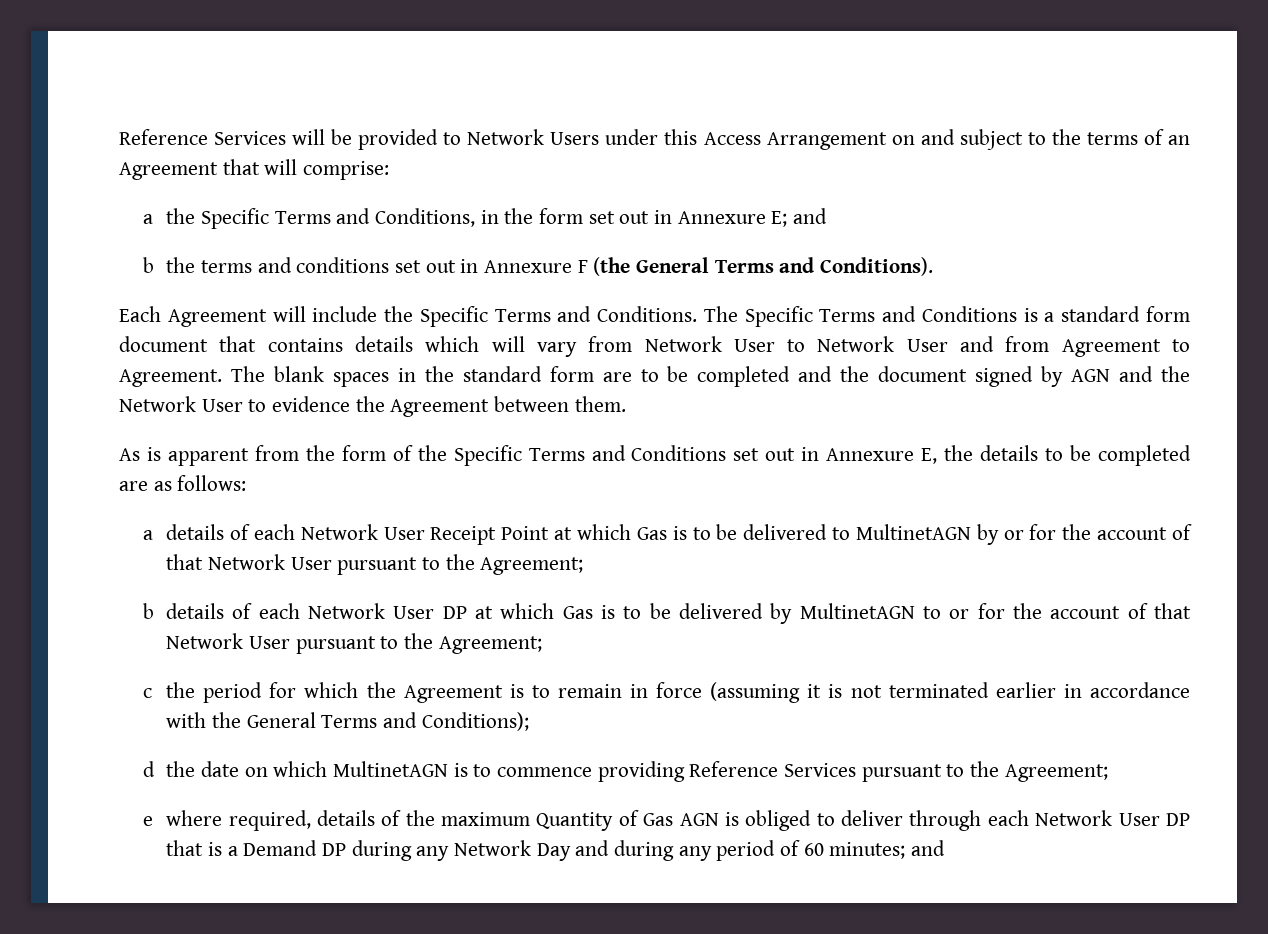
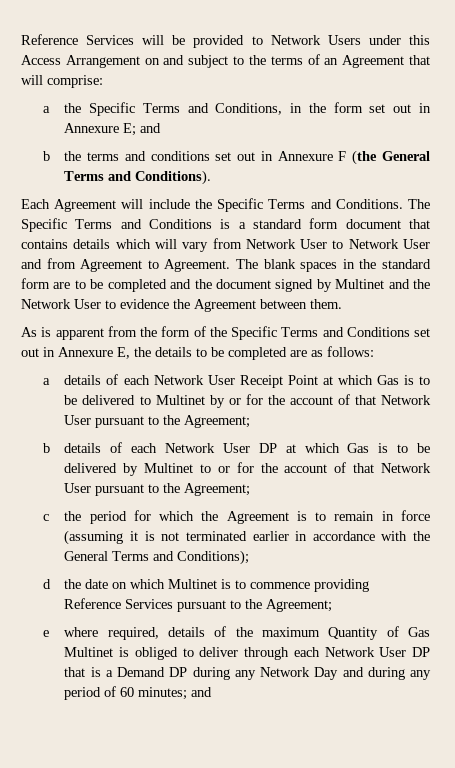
[1071,369,1111,382] AGN -> [335,279,385,289] Multinet
[855,524,971,540] MultinetAGN -> [155,395,205,405] Multinet
[799,603,915,619] MultinetAGN -> [144,463,194,473] Multinet
[332,761,448,777] MultinetAGN -> [168,579,218,589] Multinet
[679,813,719,826] AGN -> [64,647,114,657] Multinet

